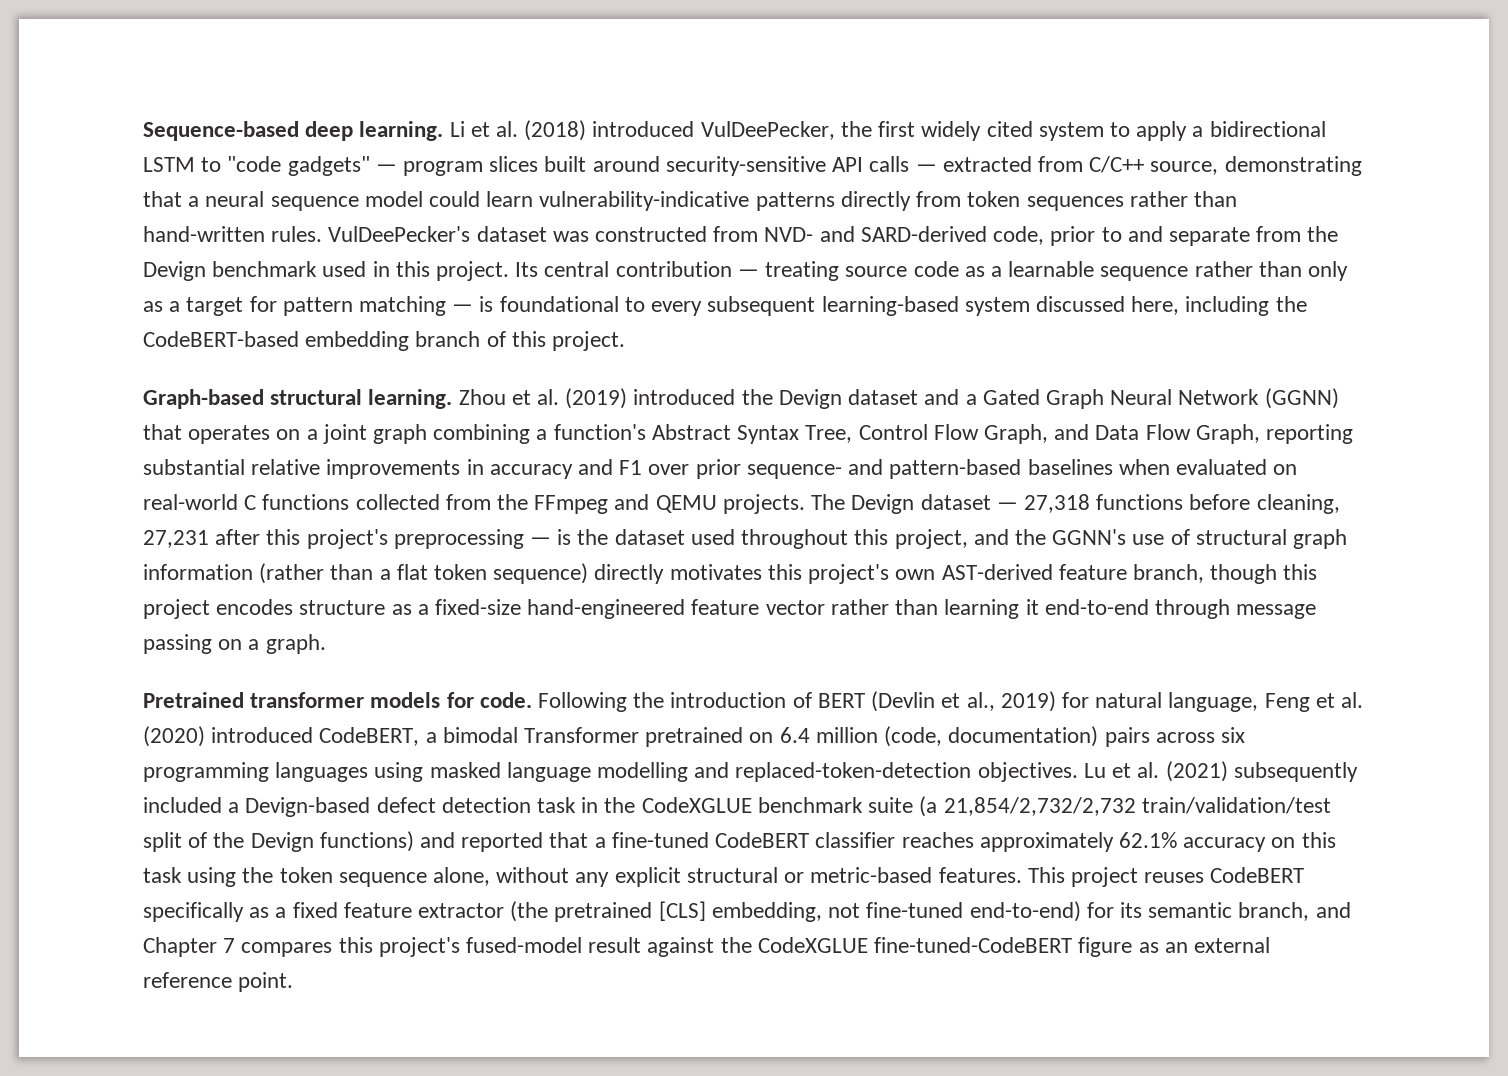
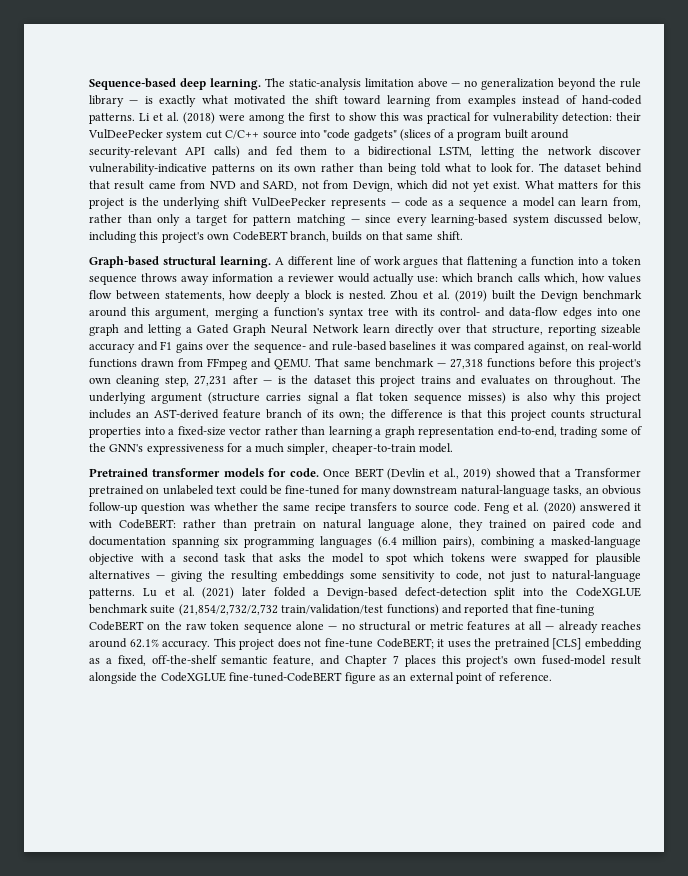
[449,120,1326,141] [143,156,1362,176] [143,191,1237,211] [143,226,1339,246] [143,261,1189,281] Li et al. (2018) introduced VulDeePecker, the first widely cited system to apply a bidirectional LSTM to "code gadgets" — program slices built around security-sensitive API calls — extracted from C/C++ source, demonstrating that a neural sequence model could learn vulnerability-indicative patterns directly from token sequences rather than hand-written rules. VulDeePecker's dataset was constructed from NVD- and SARD-derived code, prior to and separate from the Devign benchmark used in this project. Its central contribution — treating source code as a learnable sequence -> [264,78,642,90] [89,95,642,107] [89,112,641,124] [88,129,569,141] [89,146,641,158] [89,163,643,175] [89,180,642,192] [89,197,641,209] The static-analysis limitation above — no generalization beyond the rule library — is exactly what motivated the shift toward learning from examples instead of hand-coded patterns. Li et al. (2018) were among the first to show this was practical for vulnerability detection: their VulDeePecker system cut C/C++ source into "code gadgets" (slices of a program built around security-relevant API calls) and fed them to a bidirectional LSTM, letting the network discover vulnerability-indicative patterns on its own rather than being told what to look for. The dataset behind that result came from NVD and SARD, not from Devign, which did not yet exist. What matters for this project is the underlying shift VulDeePecker represents — code as a sequence a model can learn from,
[143,301,163,312] as -> (181, 220) none
[479,296,1307,316] [143,331,626,351] [143,389,453,409] is foundational to every subsequent learning-based system discussed here, including the CodeBERT-based embedding branch of this project. // Graph-based structural learning. -> [365,214,641,226] [89,231,463,243] [89,256,641,268] [89,273,642,285] [89,290,386,302] since every learning-based system discussed below, including this project's own CodeBERT branch, builds on that same shift. // Graph-based structural learning. A different line of work argues that flattening a function into a token sequence throws away information a reviewer would actually use: which branch calls which, how values flow between statements, how deeply a block is nested.
[633,389,960,409] introduced the Devign dataset and -> [491,290,642,302] [89,307,641,319] [89,324,182,336] built the Devign benchmark around this argument, merging a function's syntax tree with its control- and data-flow edges into one graph and letting
[1264,388,1339,409] [143,424,1353,444] [143,459,1298,479] [143,494,1340,514] [143,529,1347,549] [143,563,1318,584] [143,599,1317,619] [143,634,326,654] (GGNN) that operates on a joint graph combining a function's Abstract Syntax Tree, Control Flow Graph, and Data Flow Graph, reporting substantial relative improvements in accuracy and F1 over prior sequence- and pattern-based baselines when evaluated on real-world C functions collected from the FFmpeg and QEMU projects. The Devign dataset — 27,318 functions before cleaning, 27,231 after this project's preprocessing — is the dataset used throughout this project, and the GGNN's use of structural graph information (rather than a flat token sequence) directly motivates this project's own AST-derived feature branch, though this project encodes structure as a fixed-size hand-engineered feature vector rather than learning it end-to-end through message passing on a graph. -> [362,324,641,336] [89,341,643,353] [89,358,641,370] [89,375,641,387] [89,392,642,404] [89,409,642,421] [89,426,642,438] [89,443,453,455] learn directly over that structure, reporting sizeable accuracy and F1 gains over the sequence- and rule-based baselines it was compared against, on real-world functions drawn from FFmpeg and QEMU. That same benchmark — 27,318 functions before this project's own cleaning step, 27,231 after — is the dataset this project trains and evaluates on throughout. The underlying argument (structure carries signal a flat token sequence misses) is also why this project includes an AST-derived feature branch of its own; the difference is that this project counts structural properties into a fixed-size vector rather than learning a graph representation end-to-end, trading some of the GNN's expressiveness for a much simpler, cheaper-to-train model.
[538,692,812,712] Following the introduction of -> [323,469,351,477] Once
[1061,692,1363,712] [143,726,1245,747] [143,761,1358,782] [143,796,1331,817] [143,831,1336,852] [143,867,1305,887] [143,901,1310,922] for natural language, Feng et al. (2020) introduced CodeBERT, a bimodal Transformer pretrained on 6.4 million (code, documentation) pairs across six programming languages using masked language modelling and replaced-token-detection objectives. Lu et al. (2021) subsequently included a Devign-based defect detection task in the CodeXGLUE benchmark suite (a 21,854/2,732/2,732 train/validation/test split of the Devign functions) and reported that a fine-tuned CodeBERT classifier reaches approximately 62.1% accuracy on this task using the token sequence alone, without any explicit structural or metric-based features. This project reuses CodeBERT specifically as a fixed feature extractor (the pretrained [CLS] embedding, not fine-tuned end-to-end) for its semantic branch, -> [495,468,642,478] [89,485,641,497] [89,502,641,514] [89,519,643,531] [89,536,641,548] [89,553,641,565] [89,570,641,582] [89,587,641,599] [89,604,594,616] [89,621,642,633] [89,638,641,650] [89,655,315,666] showed that a Transformer pretrained on unlabeled text could be fine-tuned for many downstream natural-language tasks, an obvious follow-up question was whether the same recipe transfers to source code. Feng et al. (2020) answered it with CodeBERT: rather than pretrain on natural language alone, they trained on paired code and documentation spanning six programming languages (6.4 million pairs), combining a masked-language objective with a second task that asks the model to spot which tokens were swapped for plausible alternatives — giving the resulting embeddings some sensitivity to code, not just to natural-language patterns. Lu et al. (2021) later folded a Devign-based defect-detection split into the CodeXGLUE benchmark suite (21,854/2,732/2,732 train/validation/test functions) and reported that fine-tuning CodeBERT on the raw token sequence alone — no structural or metric features at all — already reaches around 62.1% accuracy. This project does not fine-tune CodeBERT; it uses the pretrained [CLS] embedding as a fixed, off-the-shelf semantic feature,
[241,937,460,957] compares this project's -> [404,655,537,667] places this project's own
[647,937,715,957] against -> [89,672,137,684] alongside
[143,972,294,992] reference point. -> [456,672,552,684] point of reference.

